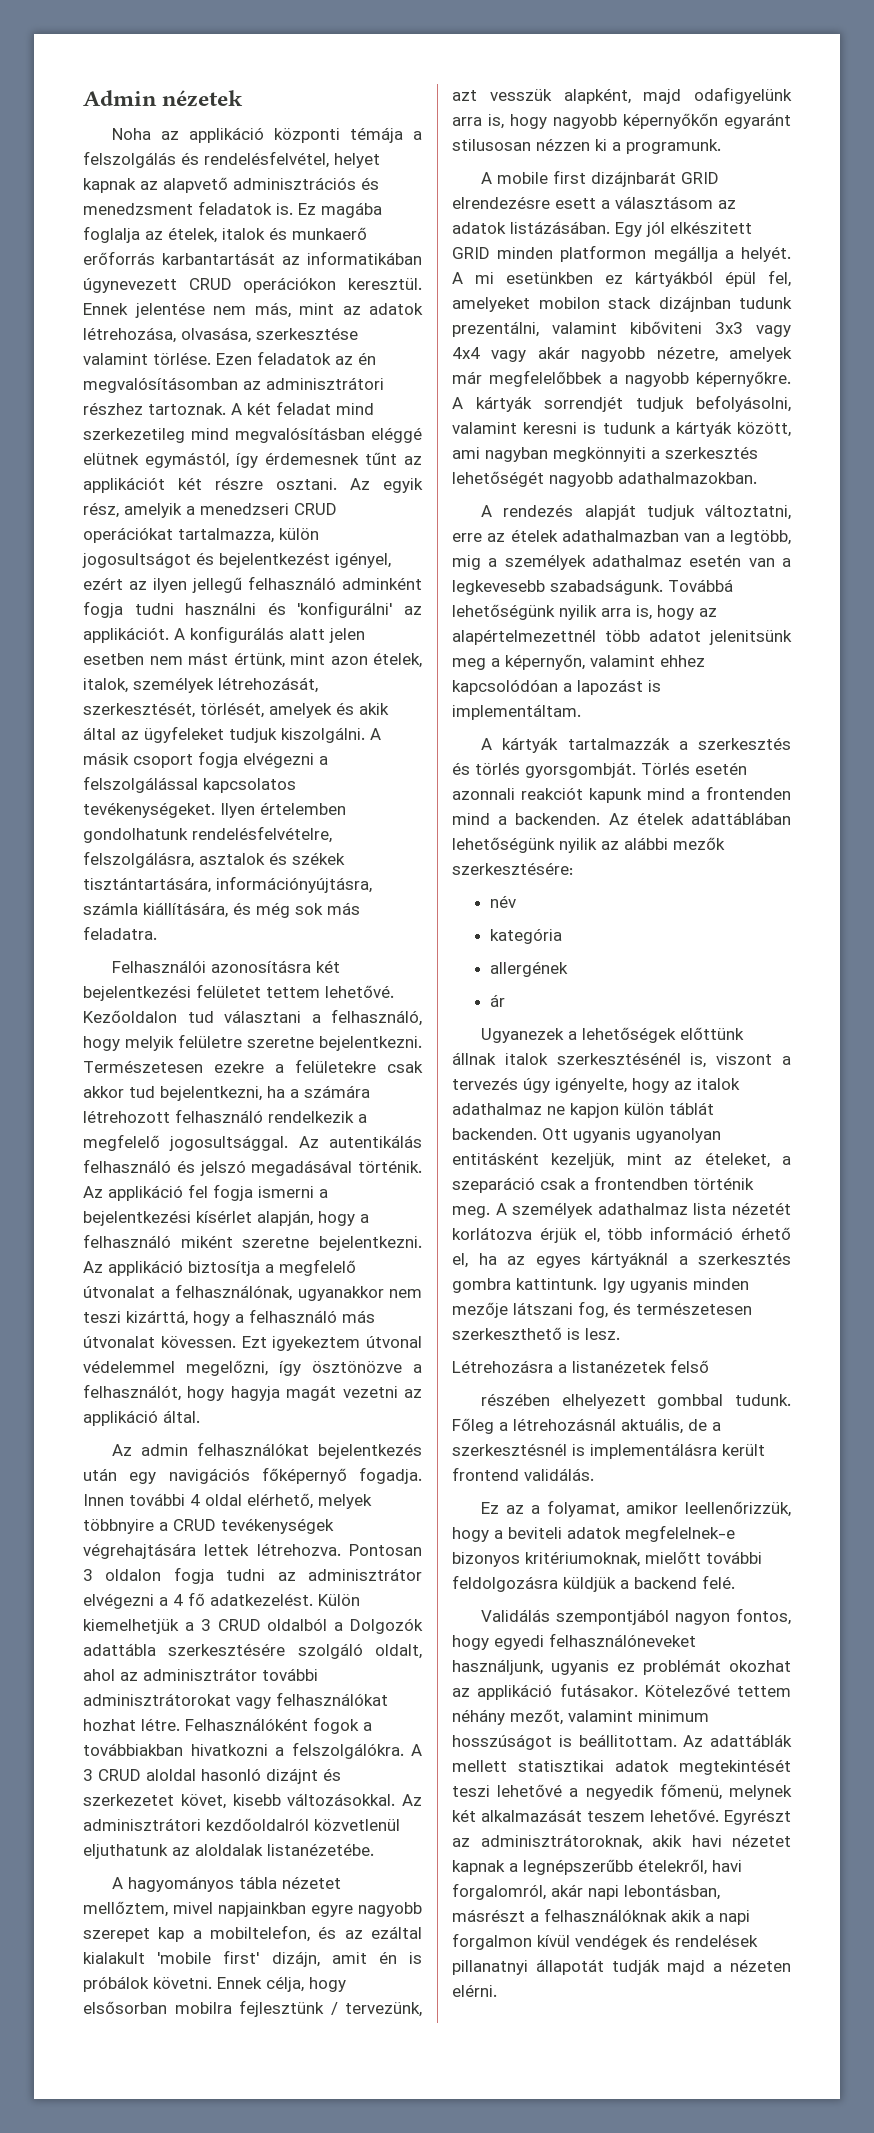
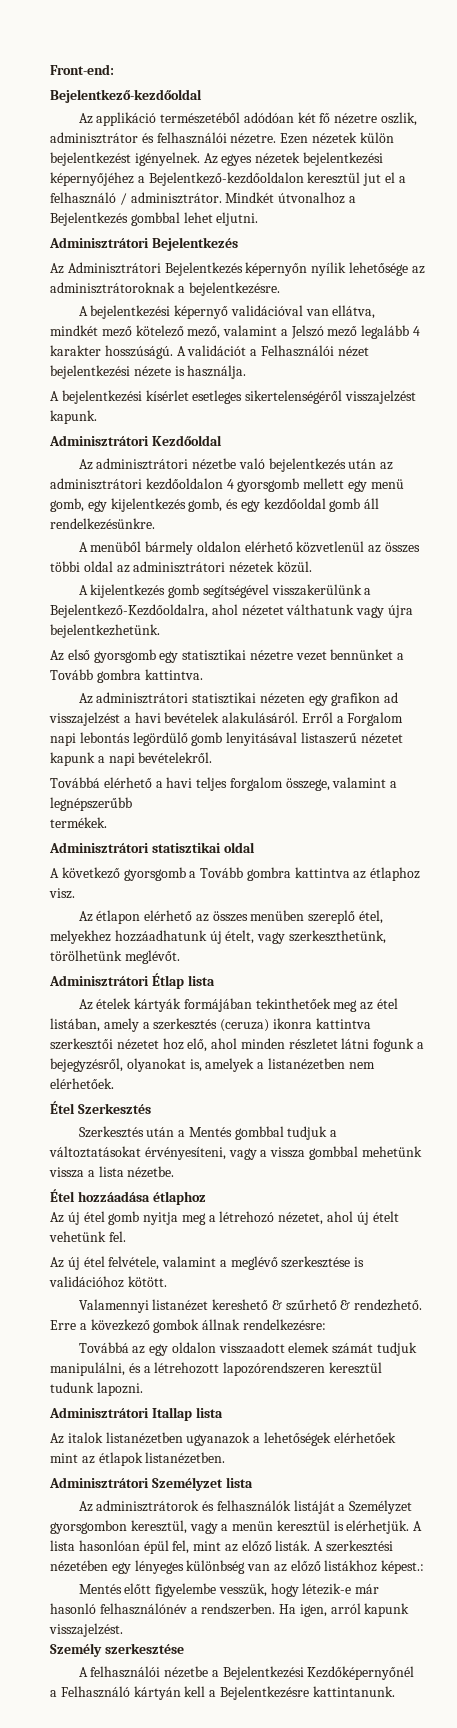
[83,90,244,107] [112,127,423,143] [83,151,380,168] [83,177,379,193] [83,201,382,218] [83,226,367,243] [83,251,422,265] [83,277,422,293] [83,302,423,318] [83,327,358,343] [83,351,376,365] [83,377,384,393] [83,401,374,415] [83,427,422,443] [83,452,422,468] [83,477,423,493] [83,502,337,518] [83,527,319,543] [82,552,391,568] [83,576,422,593] [83,601,422,618] [83,626,365,643] [83,652,422,668] [83,677,318,693] [83,702,389,718] [83,726,381,743] [83,751,328,768] [83,776,296,793] [83,802,346,818] [83,826,332,843] [83,851,345,868] [83,876,372,893] [83,902,360,918] [83,926,157,940] [112,960,341,973] [83,984,394,1001] [83,1009,422,1026] [83,1034,422,1051] [83,1059,423,1073] [83,1085,370,1101] [83,1109,367,1123] [83,1134,422,1151] [83,1159,422,1176] [83,1184,328,1201] [83,1210,369,1226] [83,1234,422,1251] [83,1259,356,1276] [83,1284,422,1301] [83,1309,375,1326] [83,1336,422,1351] [83,1360,422,1376] [83,1384,422,1401] [83,1410,200,1426] [112,1442,422,1459] [83,1467,422,1484] [83,1493,372,1509] [83,1518,334,1534] [83,1543,422,1559] [83,1567,422,1584] [83,1592,360,1609] [83,1618,423,1634] [83,1643,422,1659] [83,1668,318,1681] [83,1692,388,1709] [83,1717,372,1734] [83,1742,422,1759] [83,1768,341,1784] [83,1793,422,1809] [83,1818,400,1831] [83,1843,374,1859] [112,1876,342,1892] [83,1901,422,1917] [83,1925,422,1942] [83,1950,422,1967] [83,1976,346,1992] [83,2000,422,2017] [452,87,792,104] [452,113,791,129] [452,138,721,154] [481,170,720,187] [452,196,736,209] [452,221,752,237] [452,245,791,262] [452,270,791,287] [452,296,792,312] [452,321,791,337] [452,346,792,362] [452,370,791,387] [452,395,791,412] [452,421,791,437] [452,446,758,462] [452,471,757,487] [481,504,791,520] [452,529,791,545] [452,554,791,570] [452,579,733,595] [452,604,717,620] [452,629,792,645] [452,654,705,670] [452,679,661,695] [452,704,581,720] [481,737,791,753] [452,762,747,778] [452,786,791,803] [452,812,791,825] [452,837,725,853] [452,862,573,875] [490,895,517,908] [490,928,563,944] [490,961,569,977] [490,994,506,1007] [481,1027,745,1043] [452,1052,791,1068] [452,1077,740,1093] [452,1102,714,1118] [452,1128,721,1143] [452,1152,791,1168] [452,1176,754,1193] [452,1202,791,1218] [452,1226,791,1243] [452,1252,791,1268] [452,1278,749,1293] [452,1301,752,1318] [452,1327,620,1340] [452,1359,709,1373] [481,1393,791,1409] [452,1418,721,1434] [452,1443,765,1459] [452,1467,594,1481] [481,1500,791,1517] [452,1525,735,1542] [452,1551,762,1567] [452,1575,735,1592] [481,1608,791,1625] [452,1633,696,1650] [452,1659,791,1675] [452,1683,791,1700] [452,1709,709,1725] [452,1734,792,1750] [452,1759,791,1775] [452,1783,792,1800] [452,1809,791,1825] [452,1834,791,1850] [452,1859,742,1875] [452,1883,720,1900] [452,1908,750,1925] [452,1933,758,1950] [452,1959,791,1975] [452,1984,497,1997] Admin nézetek // Noha az applikáció központi témája a felszolgálás és rendelésfelvétel, helyet kapnak az alapvető adminisztrációs és menedzsment feladatok is. Ez magába foglalja az ételek, italok és munkaerő erőforrás karbantartását az informatikában úgynevezett CRUD operációkon keresztül. Ennek jelentése nem más, mint az adatok létrehozása, olvasása, szerkesztése valamint törlése. Ezen feladatok az én megvalósításomban az adminisztrátori részhez tartoznak. A két feladat mind szerkezetileg mind megvalósításban eléggé elütnek egymástól, így érdemesnek tűnt az applikációt két részre osztani. Az egyik rész, amelyik a menedzseri CRUD operációkat tartalmazza, külön jogosultságot és bejelentkezést igényel, ezért az ilyen jellegű felhasználó adminként fogja tudni használni és 'konfigurálni' az applikációt. A konfigurálás alatt jelen esetben nem mást értünk, mint azon ételek, italok, személyek létrehozását, szerkesztését, törlését, amelyek és akik által az ügyfeleket tudjuk kiszolgálni. A másik csoport fogja elvégezni a felszolgálással kapcsolatos tevékenységeket. Ilyen értelemben gondolhatunk rendelésfelvételre, felszolgálásra, asztalok és székek tisztántartására, információnyújtásra, számla kiállítására, és még sok más feladatra. // Felhasználói azonosításra két bejelentkezési felületet tettem lehetővé. Kezőoldalon tud választani a felhasználó, hogy melyik felületre szeretne bejelentkezni. Természetesen ezekre a felületekre csak akkor tud bejelentkezni, ha a számára létrehozott felhasználó rendelkezik a megfelelő jogosultsággal. Az autentikálás felhasználó és jelszó megadásával történik. Az applikáció fel fogja ismerni a bejelentkezési kísérlet alapján, hogy a felhasználó miként szeretne bejelentkezni. Az applikáció biztosítja a megfelelő útvonalat a felhasználónak, ugyanakkor nem teszi kizárttá, hogy a felhasználó más útvonalat kövessen. Ezt igyekeztem útvonal védelemmel megelőzni, így ösztönözve a felhasználót, hogy hagyja magát vezetni az applikáció által. // Az admin felhasználókat bejelentkezés után egy navigációs főképernyő fogadja. Innen további 4 oldal elérhető, melyek többnyire a CRUD tevékenységek végrehajtására lettek létrehozva. Pontosan 3 oldalon fogja tudni az adminisztrátor elvégezni a 4 fő adatkezelést. Külön kiemelhetjük a 3 CRUD oldalból a Dolgozók adattábla szerkesztésére szolgáló oldalt, ahol az adminisztrátor további adminisztrátorokat vagy felhasználókat hozhat létre. Felhasználóként fogok a továbbiakban hivatkozni a felszolgálókra. A 3 CRUD aloldal hasonló dizájnt és szerkezetet követ, kisebb változásokkal. Az adminisztrátori kezdőoldalról közvetlenül eljuthatunk az aloldalak listanézetébe. // A hagyományos tábla nézetet mellőztem, mivel napjainkban egyre nagyobb szerepet kap a mobiltelefon, és az ezáltal kialakult 'mobile first' dizájn, amit én is próbálok követni. Ennek célja, hogy elsősorban mobilra fejlesztünk / tervezünk, azt vesszük alapként, majd odafigyelünk arra is, hogy nagyobb képernyőkőn egyaránt stilusosan nézzen ki a programunk. // A mobile first dizájnbarát GRID elrendezésre esett a választásom az adatok listázásában. Egy jól elkészitett GRID minden platformon megállja a helyét. A mi esetünkben ez kártyákból épül fel, amelyeket mobilon stack dizájnban tudunk prezentálni, valamint kibőviteni 3x3 vagy 4x4 vagy akár nagyobb nézetre, amelyek már megfelelőbbek a nagyobb képernyőkre. A kártyák sorrendjét tudjuk befolyásolni, valamint keresni is tudunk a kártyák között, ami nagyban megkönnyiti a szerkesztés lehetőségét nagyobb adathalmazokban. // A rendezés alapját tudjuk változtatni, erre az ételek adathalmazban van a legtöbb, mig a személyek adathalmaz esetén van a legkevesebb szabadságunk. Továbbá lehetőségünk nyilik arra is, hogy az alapértelmezettnél több adatot jelenitsünk meg a képernyőn, valamint ehhez kapcsolódóan a lapozást is implementáltam. // A kártyák tartalmazzák a szerkesztés és törlés gyorsgombját. Törlés esetén azonnali reakciót kapunk mind a frontenden mind a backenden. Az ételek adattáblában lehetőségünk nyilik az alábbi mezők szerkesztésére: // név // kategória // allergének // ár // Ugyanezek a lehetőségek előttünk állnak italok szerkesztésénél is, viszont a tervezés úgy igényelte, hogy az italok adathalmaz ne kapjon külön táblát backenden. Ott ugyanis ugyanolyan entitásként kezeljük, mint az ételeket, a szeparáció csak a frontendben történik meg. A személyek adathalmaz lista nézetét korlátozva érjük el, több információ érhető el, ha az egyes kártyáknál a szerkesztés gombra kattintunk. Igy ugyanis minden mezője látszani fog, és természetesen szerkeszthető is lesz. // Létrehozásra a listanézetek felső // részében elhelyezett gombbal tudunk. Főleg a létrehozásnál aktuális, de a szerkesztésnél is implementálásra került frontend validálás. // Ez az a folyamat, amikor leellenőrizzük, hogy a beviteli adatok megfelelnek-e bizonyos kritériumoknak, mielőtt további feldolgozásra küldjük a backend felé. // Validálás szempontjából nagyon fontos, hogy egyedi felhasználóneveket használjunk, ugyanis ez problémát okozhat az applikáció futásakor. Kötelezővé tettem néhány mezőt, valamint minimum hosszúságot is beállitottam. Az adattáblák mellett statisztikai adatok megtekintését teszi lehetővé a negyedik főmenü, melynek két alkalmazását teszem lehetővé. Egyrészt az adminisztrátoroknak, akik havi nézetet kapnak a legnépszerűbb ételekről, havi forgalomról, akár napi lebontásban, másrészt a felhasználóknak akik a napi forgalmon kívül vendégek és rendelések pillanatnyi állapotát tudják majd a nézeten elérni. -> [50,64,114,75] [50,89,202,103] [78,112,418,126] [50,132,394,144] [50,152,383,166] [50,172,406,186] [50,192,356,205] [50,212,259,226] [49,237,238,251] [50,262,425,276] [50,282,280,296] [78,305,376,319] [50,325,421,339] [50,345,369,359] [50,365,247,379] [50,390,416,404] [50,410,97,424] [49,435,222,446] [78,458,394,472] [50,478,404,492] [50,498,380,512] [50,518,155,530] [78,541,421,555] [50,561,312,573] [78,584,372,598] [50,604,413,618] [50,624,160,638] [50,649,405,663] [50,669,203,683] [78,692,399,706] [49,712,404,726] [50,732,403,746] [50,752,213,766] [50,777,398,791] [50,797,132,811] [50,817,107,828] [49,842,255,853] [50,867,421,881] [49,888,75,899] [78,910,384,924] [50,930,386,944] [50,950,180,964] [49,973,215,989] [78,998,399,1012] [50,1018,371,1032] [50,1038,425,1052] [50,1058,375,1072] [50,1078,114,1089] [50,1101,151,1114] [78,1126,338,1140] [49,1146,422,1160] [49,1166,175,1178] [50,1189,206,1205] [50,1211,399,1225] [49,1231,126,1242] [50,1256,365,1270] [49,1276,167,1288] [78,1299,423,1313] [50,1319,326,1333] [78,1342,418,1356] [50,1362,382,1376] [50,1382,143,1396] [49,1407,223,1421] [50,1432,396,1446] [50,1452,226,1466] [49,1477,253,1491] [78,1500,413,1514] [50,1520,423,1534] [50,1540,394,1554] [50,1560,425,1574] [78,1583,380,1597] [50,1603,410,1617] [49,1623,123,1637] [50,1643,184,1657] [78,1666,415,1680] [50,1686,395,1700] Front-end: // Bejelentkező-kezdőoldal // Az applikáció természetéből adódóan két fő nézetre oszlik, adminisztrátor és felhasználói nézetre. Ezen nézetek külön bejelentkezést igényelnek. Az egyes nézetek bejelentkezési képernyőjéhez a Bejelentkező-kezdőoldalon keresztül jut el a felhasználó / adminisztrátor. Mindkét útvonalhoz a Bejelentkezés gombbal lehet eljutni. // Adminisztrátori Bejelentkezés // Az Adminisztrátori Bejelentkezés képernyőn nyílik lehetősége az adminisztrátoroknak a bejelentkezésre. // A bejelentkezési képernyő validációval van ellátva, mindkét mező kötelező mező, valamint a Jelszó mező legalább 4 karakter hosszúságú. A validációt a Felhasználói nézet bejelentkezési nézete is használja. // A bejelentkezési kísérlet esetleges sikertelenségéről visszajelzést kapunk. // Adminisztrátori Kezdőoldal // Az adminisztrátori nézetbe való bejelentkezés után az adminisztrátori kezdőoldalon 4 gyorsgomb mellett egy menü gomb, egy kijelentkezés gomb, és egy kezdőoldal gomb áll rendelkezésünkre. // A menüből bármely oldalon elérhető közvetlenül az összes többi oldal az adminisztrátori nézetek közül. // A kijelentkezés gomb segítségével visszakerülünk a Bejelentkező-Kezdőoldalra, ahol nézetet válthatunk vagy újra bejelentkezhetünk. // Az első gyorsgomb egy statisztikai nézetre vezet bennünket a Tovább gombra kattintva. // Az adminisztrátori statisztikai nézeten egy grafikon ad visszajelzést a havi bevételek alakulásáról. Erről a Forgalom napi lebontás legördülő gomb lenyitásával listaszerű nézetet kapunk a napi bevételekről. // Továbbá elérhető a havi teljes forgalom összege, valamint a legnépszerűbb // termékek. // Adminisztrátori statisztikai oldal // A következő gyorsgomb a Tovább gombra kattintva az étlaphoz visz. // Az étlapon elérhető az összes menüben szereplő étel, melyekhez hozzáadhatunk új ételt, vagy szerkeszthetünk, törölhetünk meglévőt. // Adminisztrátori Étlap lista // Az ételek kártyák formájában tekinthetőek meg az étel listában, amely a szerkesztés (ceruza) ikonra kattintva szerkesztői nézetet hoz elő, ahol minden részletet látni fogunk a bejegyzésről, olyanokat is, amelyek a listanézetben nem elérhetőek. // Étel Szerkesztés // Szerkesztés után a Mentés gombbal tudjuk a változtatásokat érvényesíteni, vagy a vissza gombbal mehetünk vissza a lista nézetbe. // Étel hozzáadása étlaphoz // Az új étel gomb nyitja meg a létrehozó nézetet, ahol új ételt vehetünk fel. // Az új étel felvétele, valamint a meglévő szerkesztése is validációhoz kötött. // Valamennyi listanézet kereshető & szűrhető & rendezhető. Erre a kövezkező gombok állnak rendelkezésre: // Továbbá az egy oldalon visszaadott elemek számát tudjuk manipulálni, és a létrehozott lapozórendszeren keresztül tudunk lapozni. // Adminisztrátori Itallap lista // Az italok listanézetben ugyanazok a lehetőségek elérhetőek mint az étlapok listanézetben. // Adminisztrátori Személyzet lista // Az adminisztrátorok és felhasználók listáját a Személyzet gyorsgombon keresztül, vagy a menün keresztül is elérhetjük. A lista hasonlóan épül fel, mint az előző listák. A szerkesztési nézetében egy lényeges különbség van az előző listákhoz képest.: // Mentés előtt figyelembe vesszük, hogy létezik-e már hasonló felhasználónév a rendszerben. Ha igen, arról kapunk visszajelzést. // Személy szerkesztése // A felhasználói nézetbe a Bejelentkezési Kezdőképernyőnél a Felhasználó kártyán kell a Bejelentkezésre kattintanunk.

